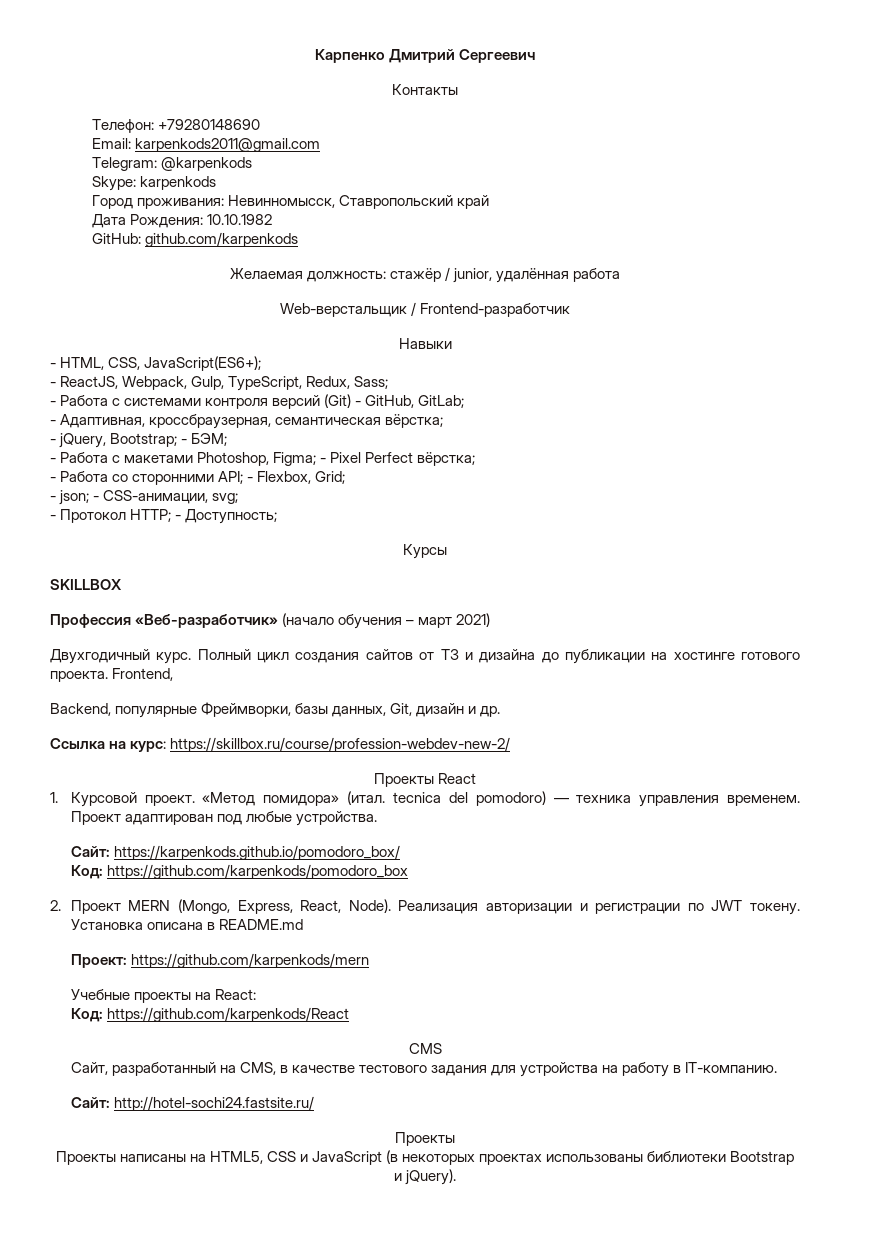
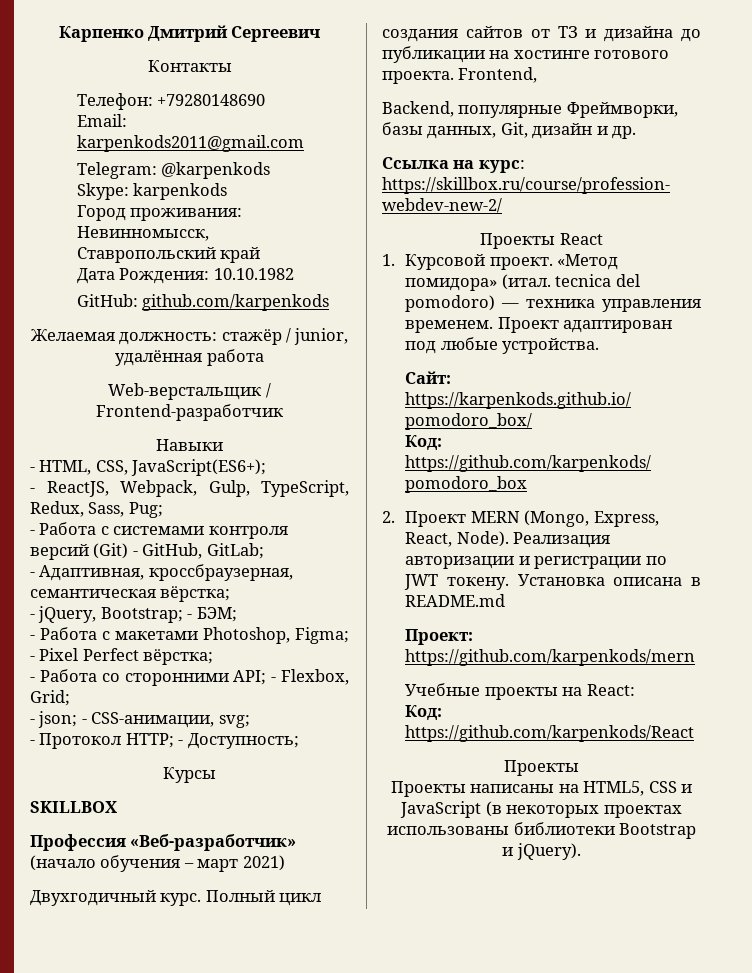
[354,376,389,389] Sass; -> [88,502,163,518] Sass, Pug;
[408,1043,442,1054] [70,1062,778,1077] [70,1096,314,1111] // CMS // Сайт, разработанный на CMS, в качестве тестового задания для устройства на работу в IT-компанию. // Сайт: http://hotel-sochi24.fastsite.ru/ -> (695, 733) none

